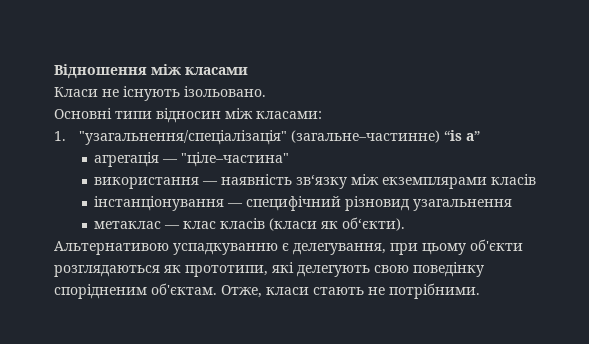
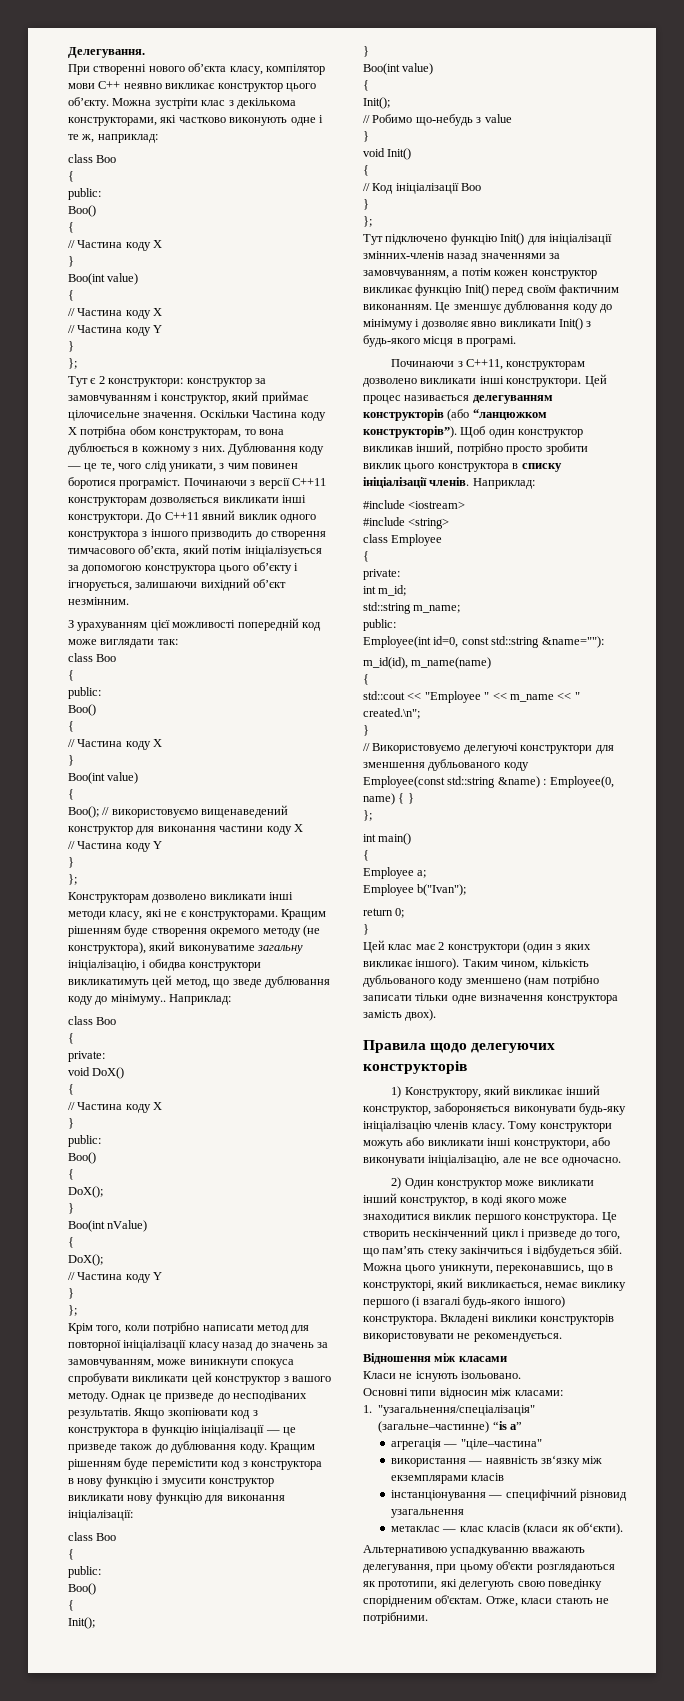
(54, 71) none -> [68,47,145,58] [68,63,325,75] [68,81,316,92] [68,97,296,109] [68,115,323,126] [68,134,158,143] [68,154,117,163] [68,171,74,182] [68,188,101,200] [68,205,96,217] [68,222,74,233] [68,240,163,251] [68,256,74,267] [68,273,139,285] [68,290,74,301] [68,308,163,319] [68,325,163,336] [68,341,74,352] [68,358,77,369] [68,376,266,387] [68,391,309,404] [68,410,326,421] [68,426,284,438] [68,443,325,455] [67,461,298,472] [68,477,326,489] [68,495,307,506] [68,510,316,523] [68,529,326,540] [68,544,322,557] [68,562,298,574] [68,578,287,591] [68,597,129,605] [68,618,321,631] [68,639,178,648] [68,653,117,662] [68,670,74,681] [68,687,101,699] [68,704,96,716] [68,721,74,732] [68,739,163,750] [68,755,74,766] [68,772,139,784] [68,789,74,800] [68,805,289,818] [68,824,303,835] [68,841,163,852] [68,857,74,868] [68,874,77,885] [68,892,294,903] [68,909,327,920] [68,925,320,937] [68,941,304,954] [68,959,262,971] [68,975,330,988] [68,994,232,1005] [68,1016,117,1025] [68,1033,74,1044] [68,1051,105,1062] [68,1067,125,1079] [68,1084,74,1095] [68,1102,163,1113] [68,1118,74,1129] [68,1135,101,1147] [68,1152,96,1164] [68,1169,74,1180] [68,1186,103,1198] [68,1203,74,1214] [68,1220,148,1232] [68,1237,74,1248] [68,1254,103,1266] [68,1272,163,1283] [68,1288,74,1299] [68,1305,77,1316] [68,1322,310,1334] [68,1340,329,1351] [68,1359,295,1368] [68,1372,331,1385] [68,1391,307,1402] [68,1408,258,1419] [68,1424,296,1436] [68,1441,315,1453] [68,1458,322,1470] [68,1475,274,1487] [68,1492,285,1504] [68,1510,133,1521] [68,1532,117,1541] [68,1549,74,1560] [68,1566,101,1578] [68,1583,96,1595] [68,1600,74,1611] [68,1617,95,1629] [363,46,369,57] [363,63,434,75] [363,80,369,91] [363,97,390,109] [363,114,512,126] [363,131,369,142] [363,148,412,160] [363,165,369,176] [363,183,482,194] [363,199,369,210] [363,216,372,227] [363,233,612,245] [363,251,561,262] [363,268,597,279] [363,284,619,296] [363,301,612,313] [363,318,592,330] [363,335,517,347] [391,359,586,370] [363,374,607,387] [363,395,553,404] [363,409,547,421] [363,426,584,438] [363,442,588,455] [363,463,562,472] [363,477,535,489] [363,500,466,509] [363,517,450,529] [363,534,443,546] [363,551,369,562] [363,569,400,580] [363,585,407,596] [363,602,461,614] [363,619,396,631] [363,636,604,648] [363,657,492,669] [363,674,369,685] [363,691,580,703] [363,708,420,719] [363,725,369,736] [363,743,614,754] [363,759,529,771] [363,776,614,788] [363,793,414,805] [363,810,372,821] [363,833,412,845] [363,850,369,861] [363,867,427,879] [363,884,467,896] [363,908,405,918] [363,924,369,935] [363,940,591,953] [363,958,589,970] [363,975,599,987] [363,993,618,1004] [363,1009,437,1021] [363,1040,556,1053] [363,1061,467,1074] [391,1085,600,1098] [363,1103,627,1115] [363,1121,612,1132] [363,1137,610,1149] [363,1155,621,1166] [391,1177,594,1189] [363,1193,567,1206] [363,1212,617,1223] [363,1227,621,1240] [363,1244,623,1257] [363,1263,613,1274] [363,1278,626,1291] [363,1296,565,1308] [363,1314,615,1325] [363,1333,562,1342] Делегування. // При створенні нового об’єкта класу, компілятор мови C++ неявно викликає конструктор цього об’єкту. Можна зустріти клас з декількома конструкторами, які частково виконують одне і те ж, наприклад: // class Boo // { // public: // Boo() // { // // Частина коду X // } // Boo(int value) // { // // Частина коду X // // Частина коду Y // } // }; // Тут є 2 конструктори: конструктор за замовчуванням і конструктор, який приймає цілочисельне значення. Оскільки Частина коду X потрібна обом конструкторам, то вона дублюється в кожному з них. Дублювання коду — це те, чого слід уникати, з чим повинен боротися програміст. Починаючи з версії С++11 конструкторам дозволяється викликати інші конструктори. До C++11 явний виклик одного конструктора з іншого призводить до створення тимчасового об’єкта, який потім ініціалізується за допомогою конструктора цього об’єкту і ігнорується, залишаючи вихідний об’єкт незмінним. // З урахуванням цієї можливості попередній код може виглядати так: // class Boo // { // public: // Boo() // { // // Частина коду X // } // Boo(int value) // { // Boo(); // використовуємо вищенаведений конструктор для виконання частини коду X // // Частина коду Y // } // }; // Конструкторам дозволено викликати інші методи класу, які не є конструкторами. Кращим рішенням буде створення окремого методу (не конструктора), який виконуватиме загальну ініціалізацію, і обидва конструктори викликатимуть цей метод, що зведе дублювання коду до мінімуму.. Наприклад: // class Boo // { // private: // void DoX() // { // // Частина коду X // } // public: // Boo() // { // DoX(); // } // Boo(int nValue) // { // DoX(); // // Частина коду Y // } // }; // Крім того, коли потрібно написати метод для повторної ініціалізації класу назад до значень за замовчуванням, може виникнути спокуса спробувати викликати цей конструктор з вашого методу. Однак це призведе до несподіваних результатів. Якщо зкопіювати код з конструктора в функцію ініціалізації — це призведе також до дублювання коду. Кращим рішенням буде перемістити код з конструктора в нову функцію і змусити конструктор викликати нову функцію для виконання ініціалізації: // class Boo // { // public: // Boo() // { // Init(); // } // Boo(int value) // { // Init(); // // Робимо що-небудь з value // } // void Init() // { // // Код ініціалізації Boo // } // }; // Тут підключено функцію Init() для ініціалізації змінних-членів назад значеннями за замовчуванням, а потім кожен конструктор викликає функцію Init() перед своїм фактичним виконанням. Це зменшує дублювання коду до мінімуму і дозволяє явно викликати Init() з будь-якого місця в програмі. // Починаючи з C++11, конструкторам дозволено викликати інші конструктори. Цей процес називається делегуванням конструкторів (або “ланцюжком конструкторів”). Щоб один конструктор викликав інший, потрібно просто зробити виклик цього конструктора в списку ініціалізації членів. Наприклад: // #include <iostream> // #include <string> // class Employee // { // private: // int m_id; // std::string m_name; // public: // Employee(int id=0, const std::string &name=""): // m_id(id), m_name(name) // { // std::cout << "Employee " << m_name << " created.\n"; // } // // Використовуємо делегуючі конструктори для зменшення дубльованого коду // Employee(const std::string &name) : Employee(0, name) { } // }; // int main() // { // Employee a; // Employee b("Ivan"); // return 0; // } // Цей клас має 2 конструктори (один з яких викликає іншого). Таким чином, кількість дубльованого коду зменшено (нам потрібно записати тільки одне визначення конструктора замість двох). // Правила щодо делегуючих конструкторів // 1) Конструктору, який викликає інший конструктор, забороняється виконувати будь-яку ініціалізацію членів класу. Тому конструктори можуть або викликати інші конструктори, або виконувати ініціалізацію, але не все одночасно. // 2) Один конструктор може викликати інший конструктор, в коді якого може знаходитися виклик першого конструктора. Це створить нескінченний цикл і призведе до того, що пам’ять стеку закінчиться і відбудеться збій. Можна цього уникнути, переконавшись, що в конструкторі, який викликається, немає виклику першого (і взагалі будь-якого іншого) конструктора. Вкладені виклики конструкторів використовувати не рекомендується. //
[282,243,289,251] є -> [531,1547,585,1553] вважають

